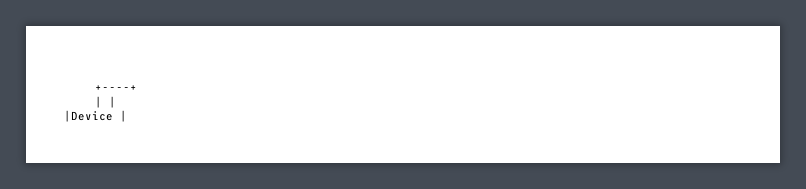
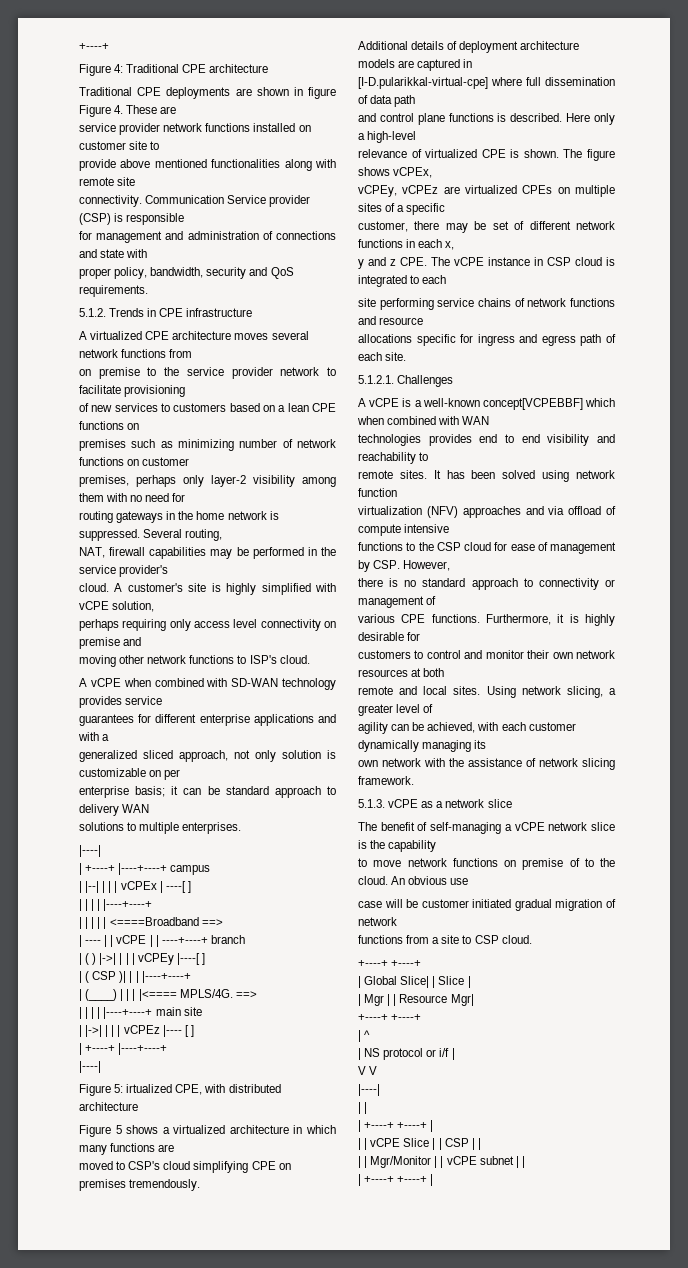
[95,85,138,91] [95,96,117,108] [64,110,113,122] +----+ // | | // |Device -> [79,43,109,50] [79,64,269,76] [79,87,336,99] [79,105,177,117] [79,123,311,135] [79,141,160,150] [79,159,336,171] [79,177,136,186] [79,195,311,207] [79,213,185,225] [79,231,336,243] [79,249,148,258] [79,267,294,279] [79,285,148,297] [79,308,253,317] [79,331,309,340] [79,349,193,358] [79,367,336,379] [79,385,186,397] [79,403,336,412] [79,421,140,430] [79,439,336,451] [79,457,190,466] [79,475,336,487] [79,493,186,502] [79,511,279,523] [79,529,223,541] [79,547,336,559] [79,565,169,577] [79,583,336,595] [79,601,155,612] [79,619,336,631] [79,637,142,649] [79,655,310,667] [79,678,336,690] [79,696,163,708] [79,714,336,726] [78,732,110,741] [79,750,336,762] [79,768,181,780] [79,786,336,798] [79,804,150,816] [79,822,242,834] [79,845,101,857] [79,863,211,875] [79,881,191,893] [79,899,153,911] [79,917,223,929] [79,935,245,947] [79,953,205,965] [79,971,191,983] [79,989,257,1001] [79,1007,202,1019] [79,1025,194,1037] [79,1043,168,1055] [79,1061,101,1073] [79,1084,281,1096] [79,1102,138,1111] [79,1125,336,1137] [79,1143,175,1155] [79,1161,291,1173] [79,1179,201,1191] [358,41,580,53] [358,59,473,71] [358,77,615,89] [358,95,416,107] [358,113,615,125] [358,131,417,143] [358,149,615,161] [358,167,433,178] [358,185,615,197] [358,203,446,215] [358,221,615,233] [358,239,455,250] [358,257,615,269] [358,275,447,287] [358,298,615,310] [358,316,424,325] [358,334,616,346] [358,352,407,361] [358,375,454,387] [358,398,615,410] [357,416,490,425] [358,434,615,446] [358,452,429,464] [358,470,615,482] [358,488,397,497] [358,506,616,518] [358,524,450,536] [358,542,616,554] [358,560,451,572] [358,578,615,590] [358,596,437,608] [358,614,615,626] [358,632,421,641] [358,650,615,659] [358,668,445,677] [358,686,616,698] [358,704,434,716] [358,722,576,734] [358,740,487,752] [358,758,615,770] [358,776,414,785] [358,799,512,808] [358,822,615,834] [358,840,437,852] [358,858,615,870] [358,876,469,885] [358,899,616,911] [358,917,397,926] [358,935,532,944] [358,960,422,967] [358,976,471,988] [358,994,474,1006] [358,1014,422,1021] [358,1030,371,1042] [358,1048,455,1060] [358,1066,378,1075] [358,1084,380,1096] [358,1102,368,1114] [358,1120,434,1132] [358,1138,481,1150] [358,1156,525,1168] [358,1174,428,1186] +----+ // Figure 4: Traditional CPE architecture // Traditional CPE deployments are shown in figure Figure 4. These are // service provider network functions installed on customer site to // provide above mentioned functionalities along with remote site // connectivity. Communication Service provider (CSP) is responsible // for management and administration of connections and state with // proper policy, bandwidth, security and QoS requirements. // 5.1.2. Trends in CPE infrastructure // A virtualized CPE architecture moves several network functions from // on premise to the service provider network to facilitate provisioning // of new services to customers based on a lean CPE functions on // premises such as minimizing number of network functions on customer // premises, perhaps only layer-2 visibility among them with no need for // routing gateways in the home network is suppressed. Several routing, // NAT, firewall capabilities may be performed in the service provider's // cloud. A customer's site is highly simplified with vCPE solution, // perhaps requiring only access level connectivity on premise and // moving other network functions to ISP's cloud. // A vCPE when combined with SD-WAN technology provides service // guarantees for different enterprise applications and with a // generalized sliced approach, not only solution is customizable on per // enterprise basis; it can be standard approach to delivery WAN // solutions to multiple enterprises. // |----| // | +----+ |----+----+ campus // | |--| | | | vCPEx | ----[ ] // | | | | |----+----+ // | | | | | <====Broadband ==> // | ---- | | vCPE | | ----+----+ branch // | ( ) |->| | | | vCPEy |----[ ] // | ( CSP )| | | |----+----+ // | (____) | | | |<==== MPLS/4G. ==> // | | | | |----+----+ main site // | |->| | | | vCPEz |---- [ ] // | +----+ |----+----+ // |----| // Figure 5: irtualized CPE, with distributed architecture // Figure 5 shows a virtualized architecture in which many functions are // moved to CSP's cloud simplifying CPE on premises tremendously. // Additional details of deployment architecture models are captured in // [I-D.pularikkal-virtual-cpe] where full dissemination of data path // and control plane functions is described. Here only a high-level // relevance of virtualized CPE is shown. The figure shows vCPEx, // vCPEy, vCPEz are virtualized CPEs on multiple sites of a specific // customer, there may be set of different network functions in each x, // y and z CPE. The vCPE instance in CSP cloud is integrated to each // site performing service chains of network functions and resource // allocations specific for ingress and egress path of each site. // 5.1.2.1. Challenges // A vCPE is a well-known concept[VCPEBBF] which when combined with WAN // technologies provides end to end visibility and reachability to // remote sites. It has been solved using network function // virtualization (NFV) approaches and via offload of compute intensive // functions to the CSP cloud for ease of management by CSP. However, // there is no standard approach to connectivity or management of // various CPE functions. Furthermore, it is highly desirable for // customers to control and monitor their own network resources at both // remote and local sites. Using network slicing, a greater level of // agility can be achieved, with each customer dynamically managing its // own network with the assistance of network slicing framework. // 5.1.3. vCPE as a network slice // The benefit of self-managing a vCPE network slice is the capability // to move network functions on premise of to the cloud. An obvious use // case will be customer initiated gradual migration of network // functions from a site to CSP cloud. // +----+ +----+ // | Global Slice| | Slice | // | Mgr | | Resource Mgr| // +----+ +----+ // | ^ // | NS protocol or i/f | // V V // |----| // | | // | +----+ +----+ | // | | vCPE Slice | | CSP | | // | | Mgr/Monitor | | vCPE subnet | | // | +----+ +----+

